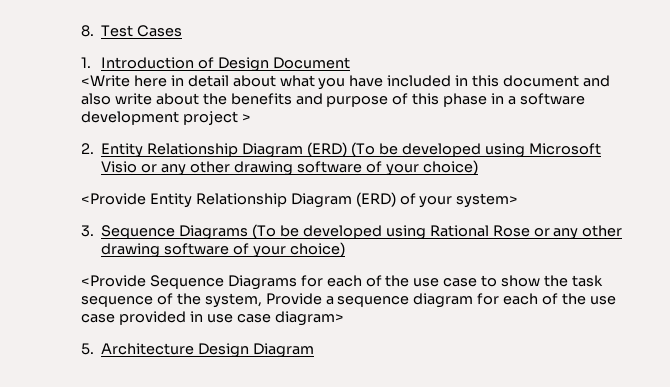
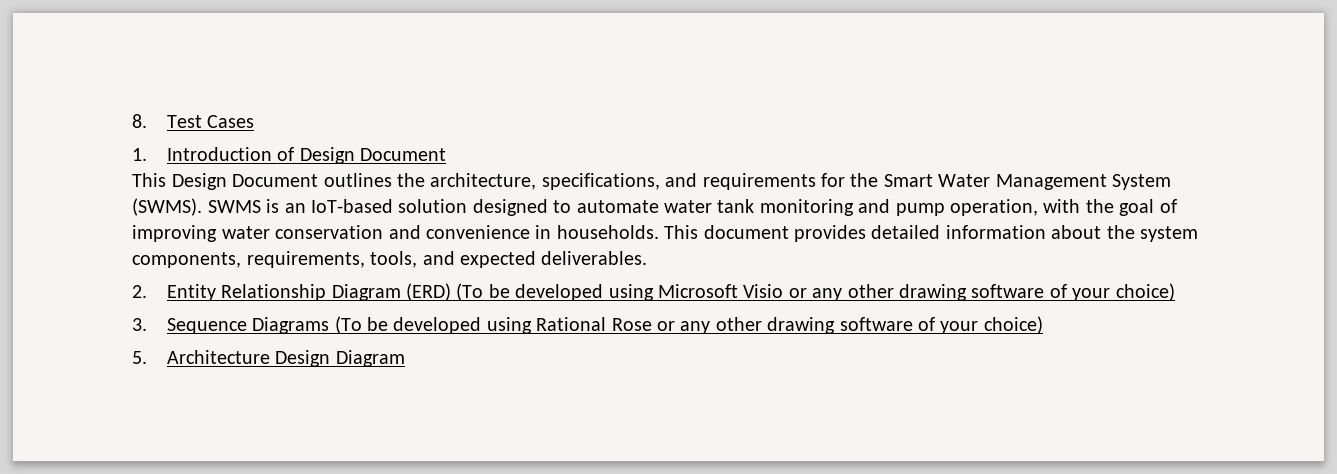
[80,75,610,90] [80,93,585,107] [80,111,251,125] <Write here in detail about what you have included in this document and also write about the benefits and purpose of this phase in a software development project > -> [132,173,1172,190] [132,198,1177,216] [132,225,1199,242] [132,251,648,268] This Design Document outlines the architecture, specifications, and requirements for the Smart Water Management System (SWMS). SWMS is an IoT-based solution designed to automate water tank monitoring and pump operation, with the goal of improving water conservation and convenience in households. This document provides detailed information about the system components, requirements, tools, and expected deliverables.
[80,192,519,208] // <Provide Entity Relationship Diagram (ERD) of your system> -> (1175, 292) none
[80,275,603,290] [80,293,616,308] [80,311,344,326] // <Provide Sequence Diagrams for each of the use case to show the task sequence of the system, Provide a sequence diagram for each of the use case provided in use case diagram> -> (1043, 325) none

